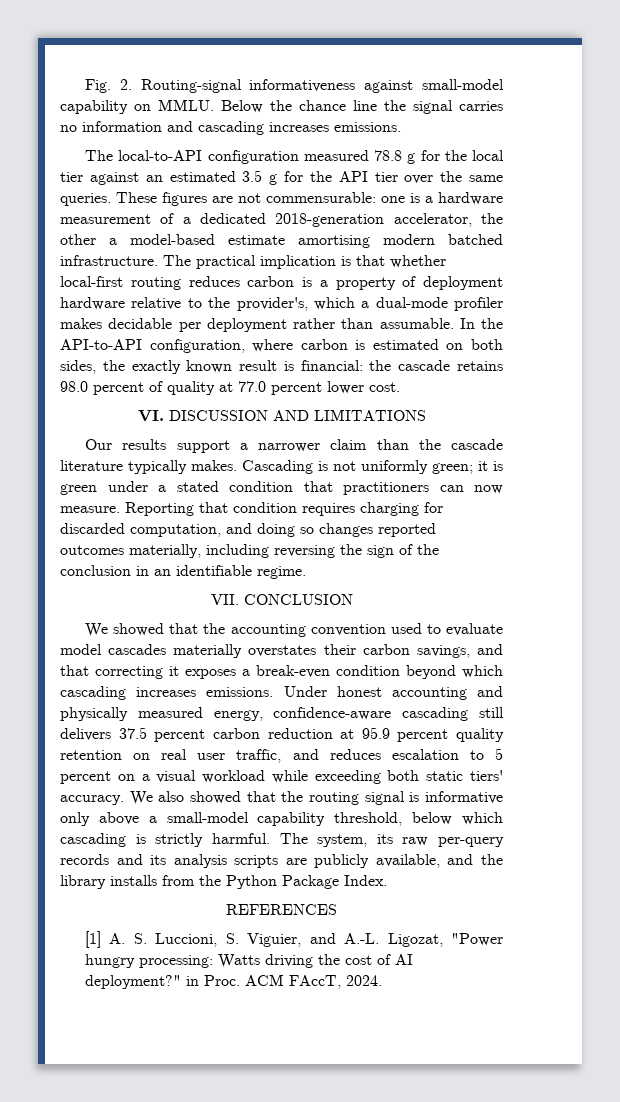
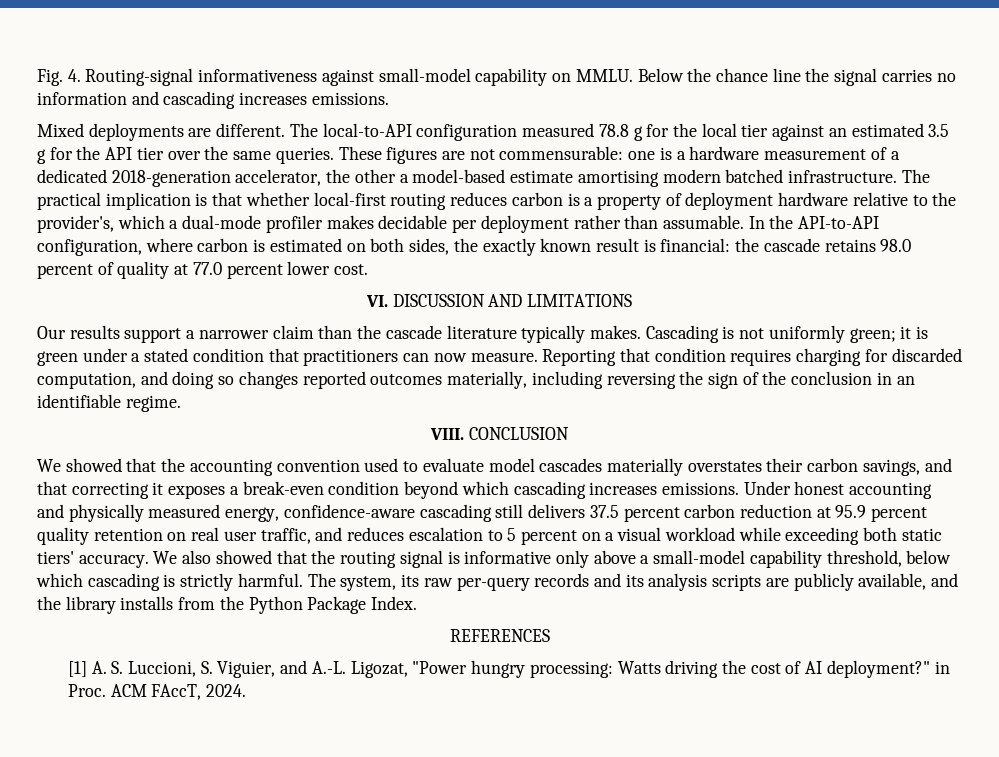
[119,79,132,90] 2. -> [67,69,81,82] 4.
(401, 127) none -> [37,123,286,141] Mixed deployments are different.
[210,594,239,605] VII. -> [430,428,465,440] VIII.

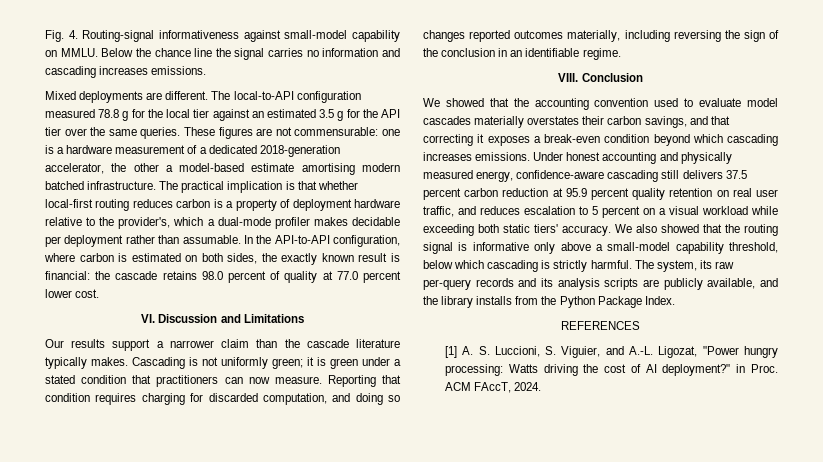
[392,294,633,307] DISCUSSION AND LIMITATIONS -> [158,314,304,323] Discussion and Limitations
[468,427,569,440] CONCLUSION -> [581,73,643,82] Conclusion

